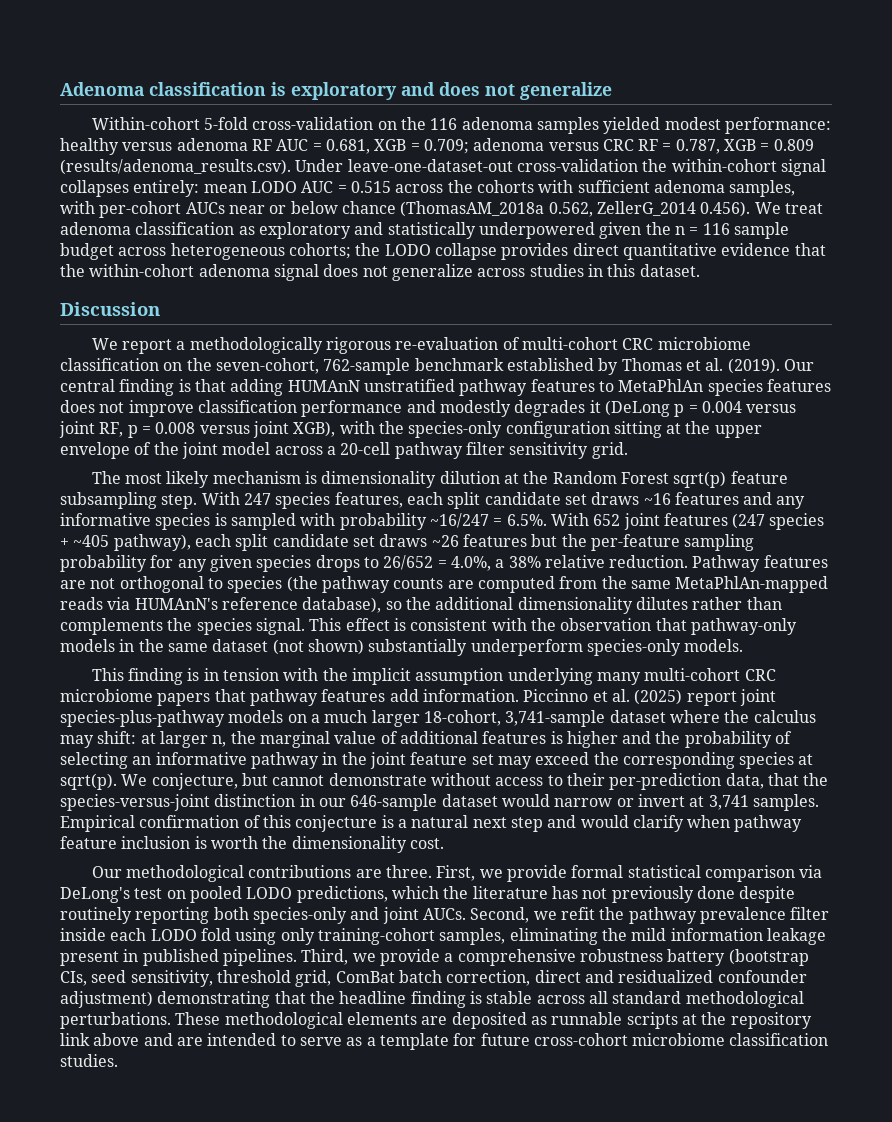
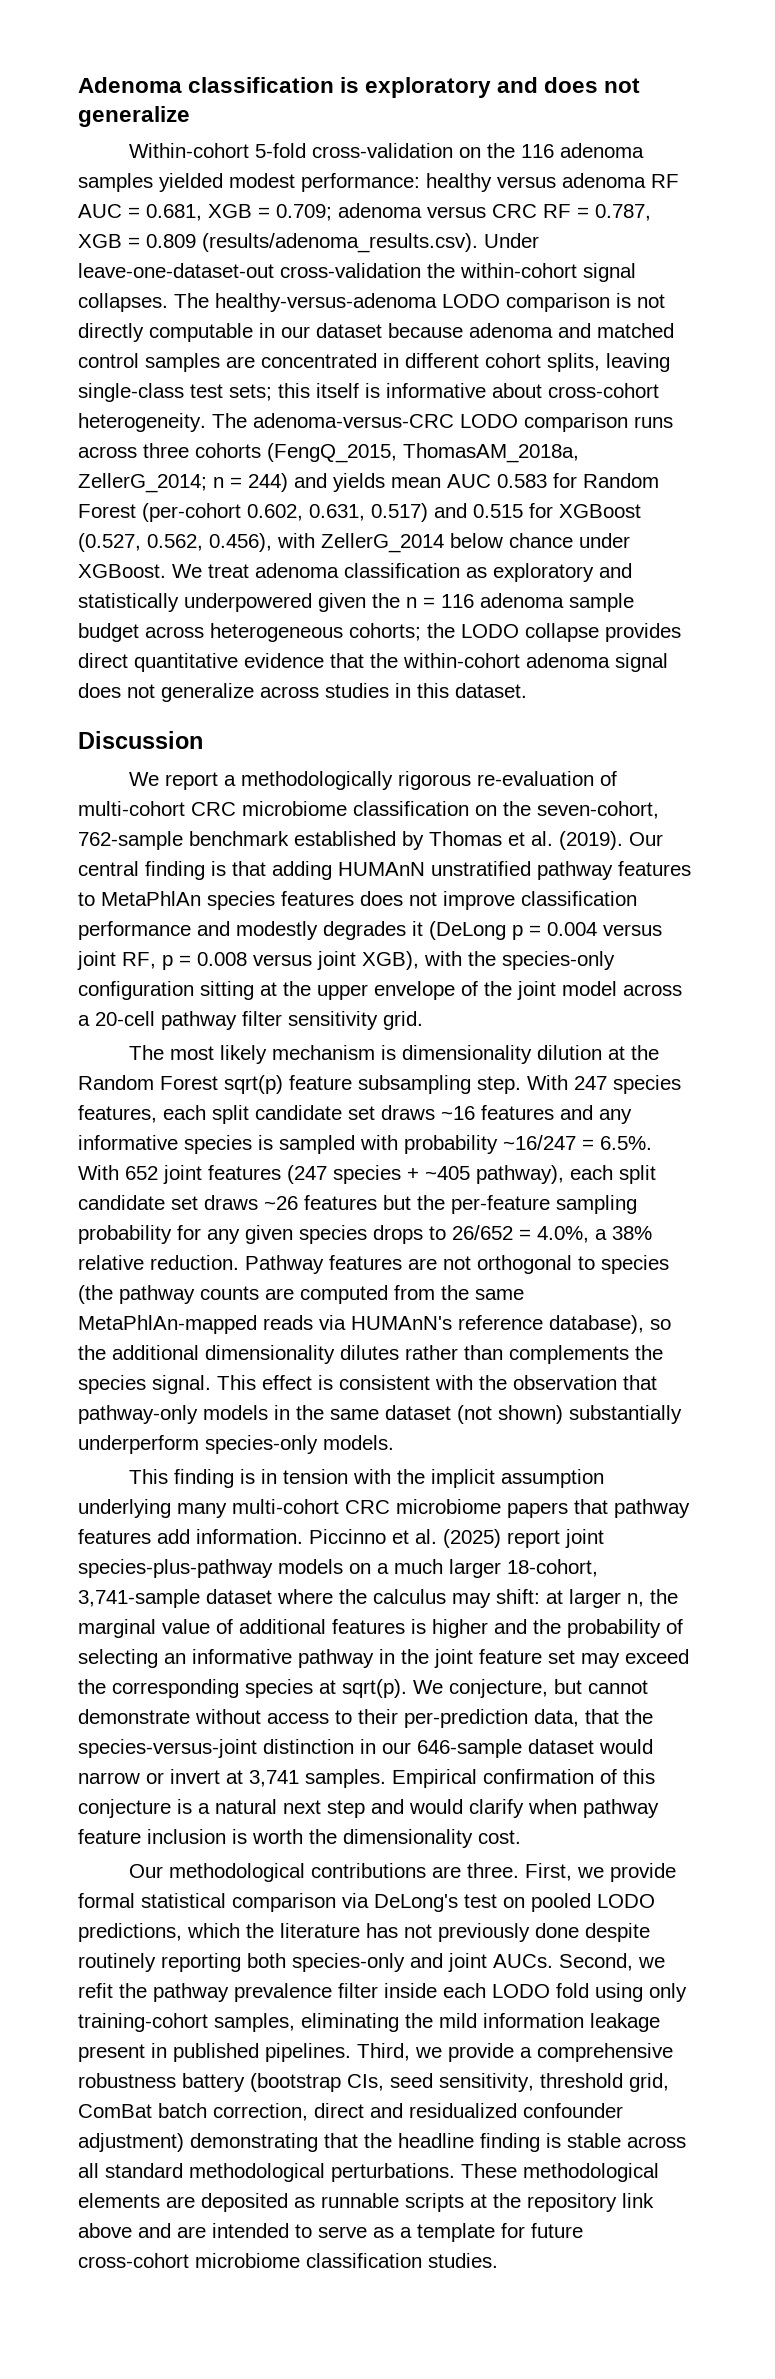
[60,180,796,197] [60,201,751,218] collapses entirely: mean LODO AUC = 0.515 across the cohorts with sufficient adenoma samples, with per-cohort AUCs near or below chance (ThomasAM_2018a 0.562, ZellerG_2014 0.456). -> [78,293,665,312] [78,323,674,342] [78,353,670,372] [78,383,659,402] [78,413,673,432] [78,443,579,463] [78,473,659,493] [78,503,641,522] [78,533,630,553] [78,564,166,578] collapses. The healthy-versus-adenoma LODO comparison is not directly computable in our dataset because adenoma and matched control samples are concentrated in different cohort splits, leaving single-class test sets; this itself is informative about cross-cohort heterogeneity. The adenoma-versus-CRC LODO comparison runs across three cohorts (FengQ_2015, ThomasAM_2018a, ZellerG_2014; n = 244) and yields mean AUC 0.583 for Random Forest (per-cohort 0.602, 0.631, 0.517) and 0.515 for XGBoost (0.527, 0.562, 0.456), with ZellerG_2014 below chance under XGBoost.
(730, 229) none -> [480,593,564,608] adenoma

